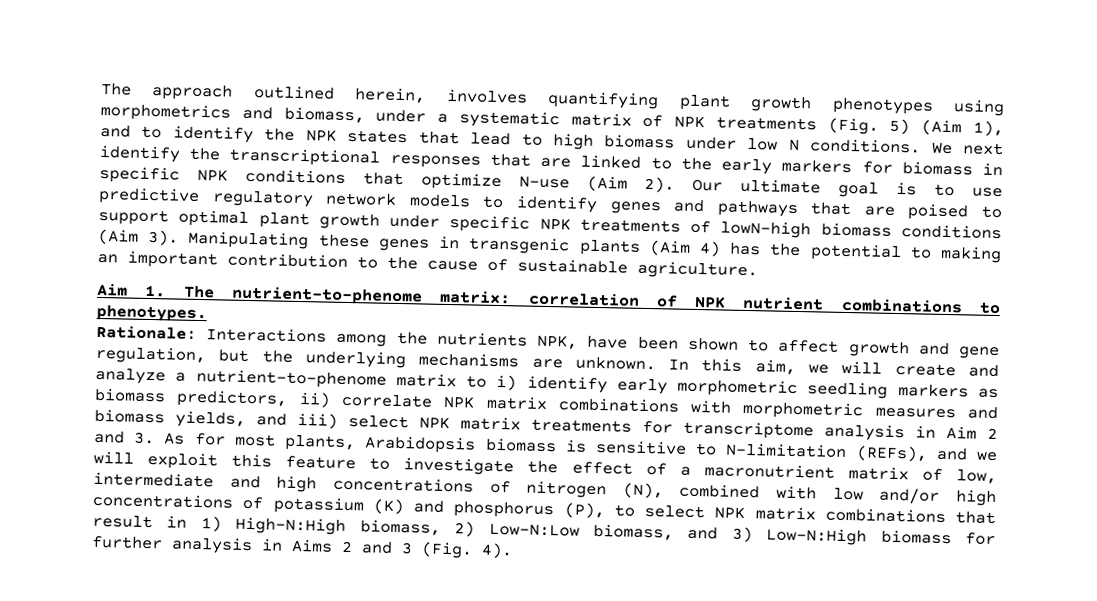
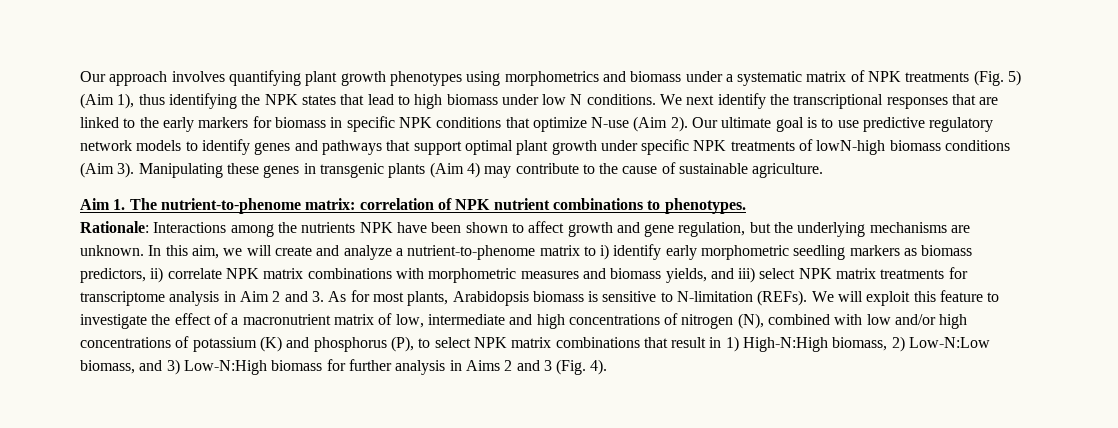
[101,82,427,104] The approach outlined herein, -> [80,71,168,86] Our approach
[283,106,365,124] biomass, -> [630,71,682,82] biomass
[100,124,254,144] and to identify -> [138,93,237,109] thus identifying
[863,203,1003,221] are poised to -> (411, 145) none
[729,242,1002,264] [97,250,348,269] has the potential to making an important contribution -> [484,163,579,178] may contribute
[537,334,579,350] NPK, -> [359,222,393,233] NPK
[855,445,998,462] (REFs), and we -> [757,290,834,306] (REFs). We

